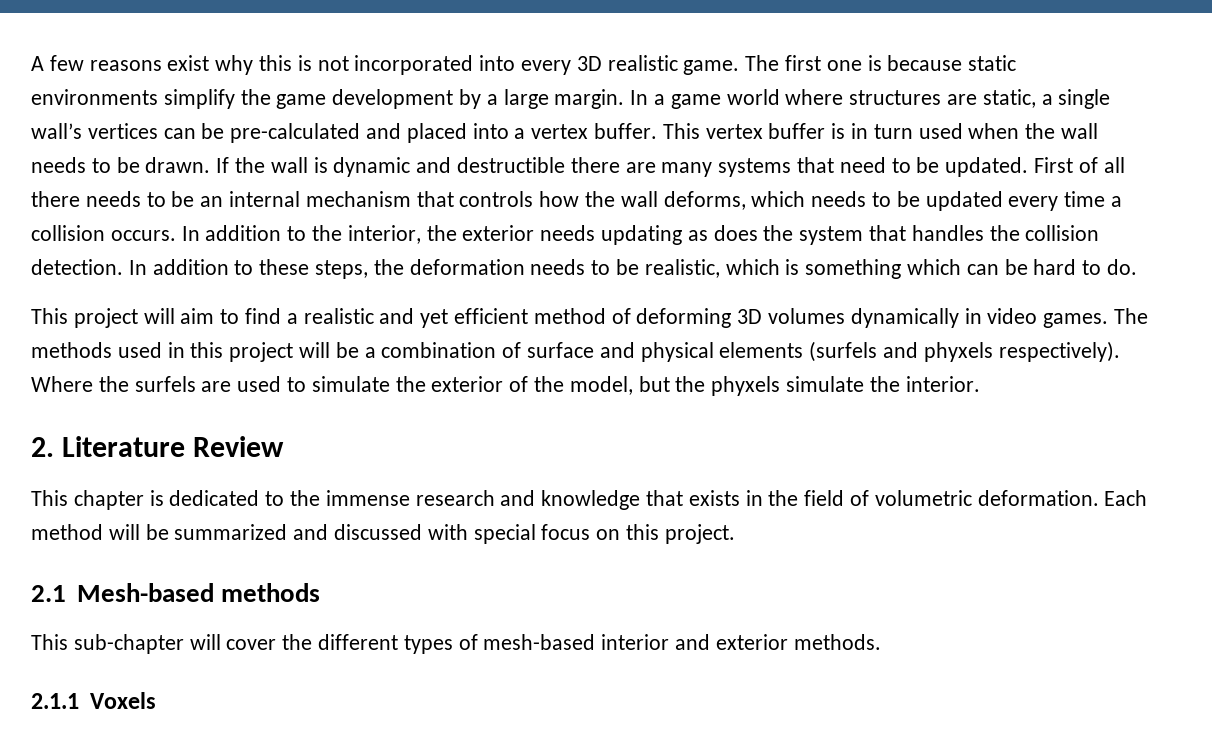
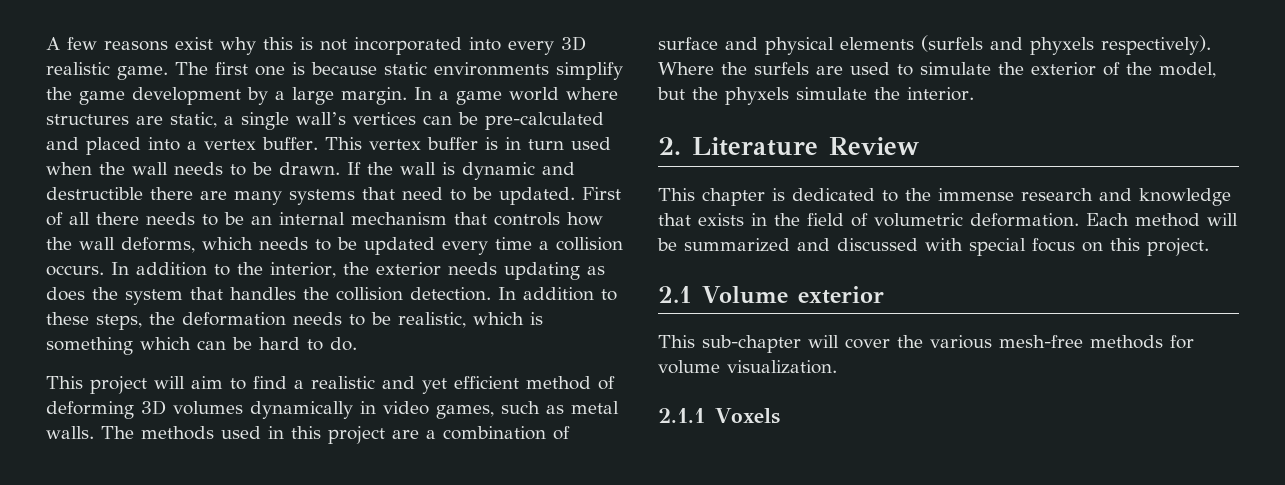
[1043,313,1109,328] games. -> [436,401,619,419] [46,426,94,439] games, such as metal walls.
[299,342,359,358] will be -> [392,430,419,439] are
[76,583,321,602] Mesh-based methods -> [701,286,885,304] Volume exterior
[318,634,881,654] different types of mesh-based interior and exterior methods. -> [930,335,1194,349] [658,360,837,374] various mesh-free methods for volume visualization.

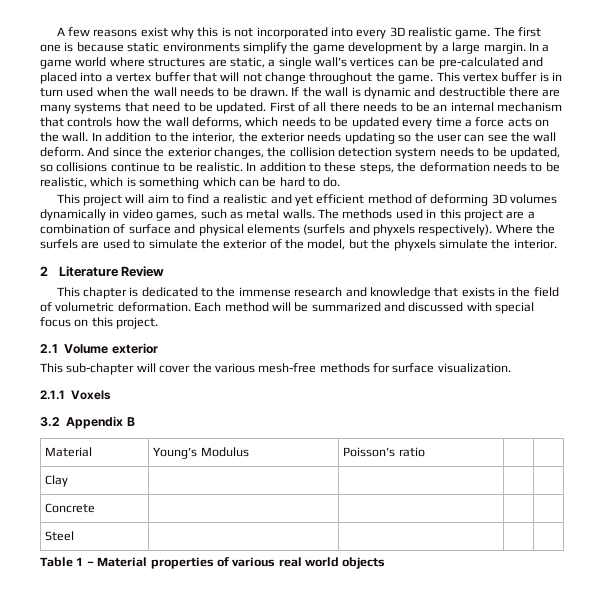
[262,137,318,150] buffer. -> [154,72,434,84] buffer that will not change throughout the game.
[556,237,623,251] [46,265,104,276] collision occurs. -> [475,117,549,127] [40,132,89,142] force acts on the wall.
[586,266,605,275] [46,287,491,305] as does the system that handles the collision detection. -> [398,132,557,142] [40,147,560,159] [40,162,243,172] so the user can see the wall deform. And since the exterior changes, the collision detection system needs to be updated, so collisions continue to be realistic.
[658,137,681,155] 2. -> [40,266,48,276] 2
[658,360,720,374] volume -> [392,363,435,373] surface
(781, 416) none -> [40,416,135,429] [45,447,93,457] [153,447,249,459] [343,447,425,457] [45,475,69,487] [45,503,96,513] [45,531,75,541] [40,557,386,569] // 3.2 Appendix B // Material | Young’s Modulus | Poisson’s ratio | | // Clay | | | | // Concrete | | | | // Steel | | | | // Table 1 – Material properties of various real world objects

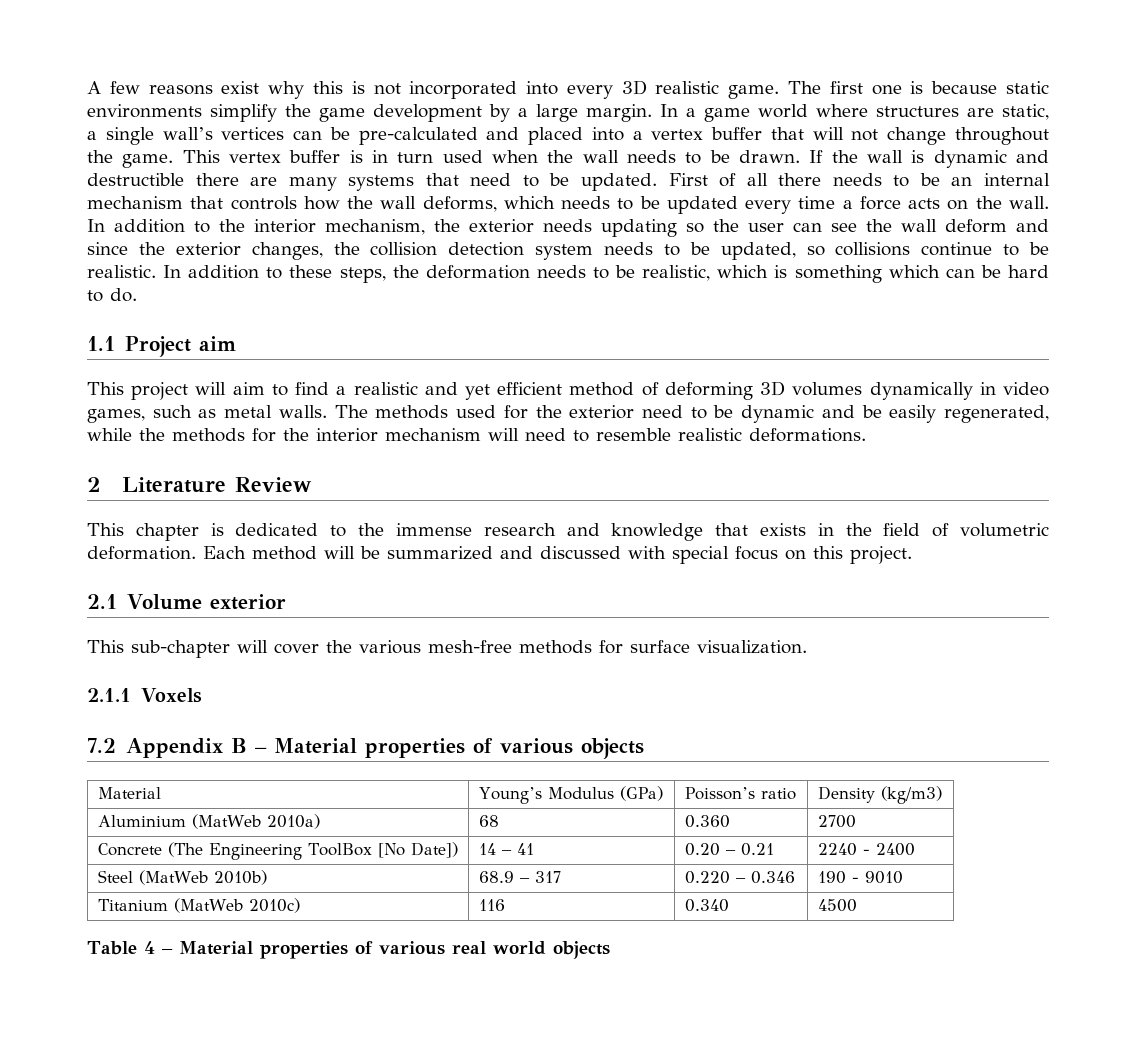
[192,132,236,143] interior, -> [254,219,425,235] interior mechanism,
[40,147,110,157] deform. And -> [945,219,1049,233] deform and
(341, 182) none -> [87,336,236,357] // 1.1 Project aim
[426,209,535,221] [40,224,556,236] [40,239,557,251] in this project are a combination of surface and physical elements (surfels and phyxels respectively). Where the surfels are used to simulate the exterior of the model, but the phyxels simulate the interior. -> [503,405,1049,423] [87,428,866,442] for the exterior need to be dynamic and be easily regenerated, while the methods for the interior mechanism will need to resemble realistic deformations.
[40,417,60,427] 3.2 -> [87,738,116,753] 7.2
(135, 421) none -> [254,738,644,759] – Material properties of various objects
(249, 452) none -> [619,786,663,801] (GPa)
[45,475,69,487] [45,503,96,513] [45,531,75,541] | // Clay | | | | // Concrete | | | | // Steel | | | | -> [817,786,942,804] [97,814,320,829] [478,815,499,827] [684,815,730,828] [817,815,856,828] [97,842,458,860] [478,843,534,855] [684,843,774,856] [817,843,915,856] [97,870,267,885] [478,871,561,883] [684,871,795,884] [817,871,903,884] [97,898,300,913] [478,899,505,911] [684,899,729,912] [817,899,857,912] Density (kg/m3) // Aluminium (MatWeb 2010a) | 68 | 0.360 | 2700 // Concrete (The Engineering ToolBox [No Date]) | 14 – 41 | 0.20 – 0.21 | 2240 - 2400 // Steel (MatWeb 2010b) | 68.9 – 317 | 0.220 – 0.346 | 190 - 9010 // Titanium (MatWeb 2010c) | 116 | 0.340 | 4500
[76,557,84,566] 1 -> [143,941,155,954] 4

